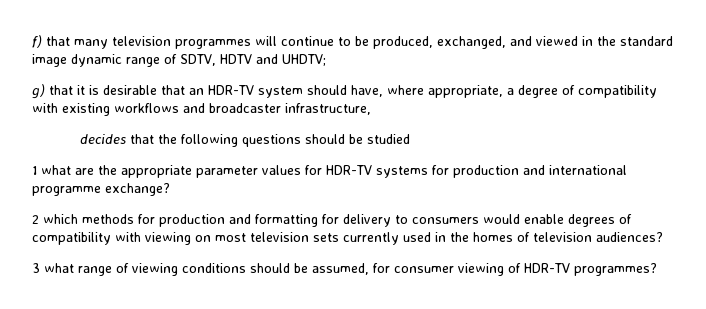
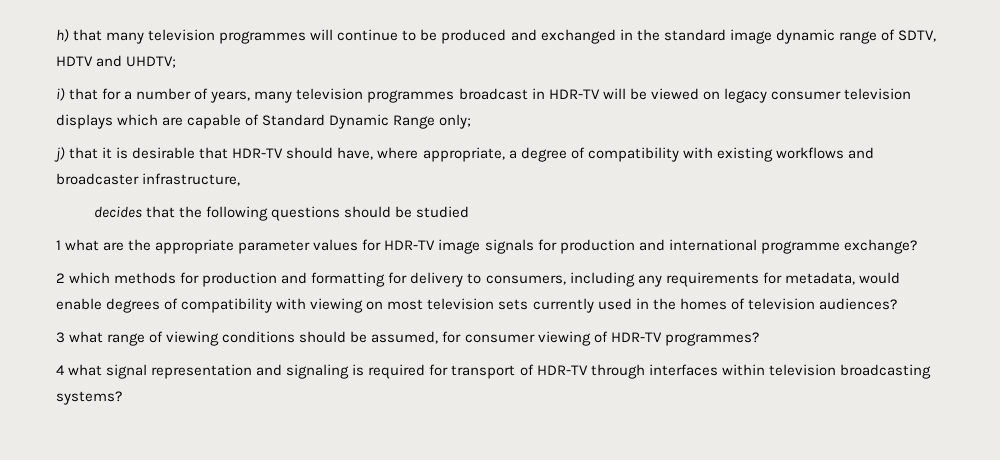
[32,35,42,48] f) -> [56,29,69,42] h)
[373,36,578,49] produced, exchanged, and viewed -> [441,29,616,44] produced and exchanged
[32,84,45,99] g) -> [56,88,911,103] [56,114,472,129] [54,147,65,162] i) that for a number of years, many television programmes broadcast in HDR-TV will be viewed on legacy consumer television displays which are capable of Standard Dynamic Range only; // j)
[189,85,303,98] an HDR-TV system -> [232,148,284,158] HDR-TV
[376,166,428,178] systems -> [438,239,534,254] image signals
[412,217,479,224] consumers -> [485,272,855,287] consumers, including any requirements for metadata,
(657, 269) none -> [56,364,931,379] [56,391,122,405] // 4 what signal representation and signaling is required for transport of HDR-TV through interfaces within television broadcasting systems?

